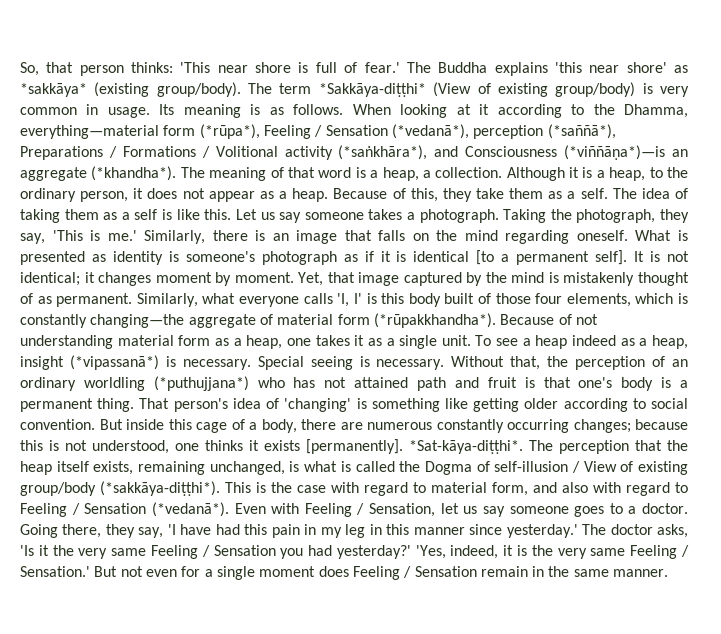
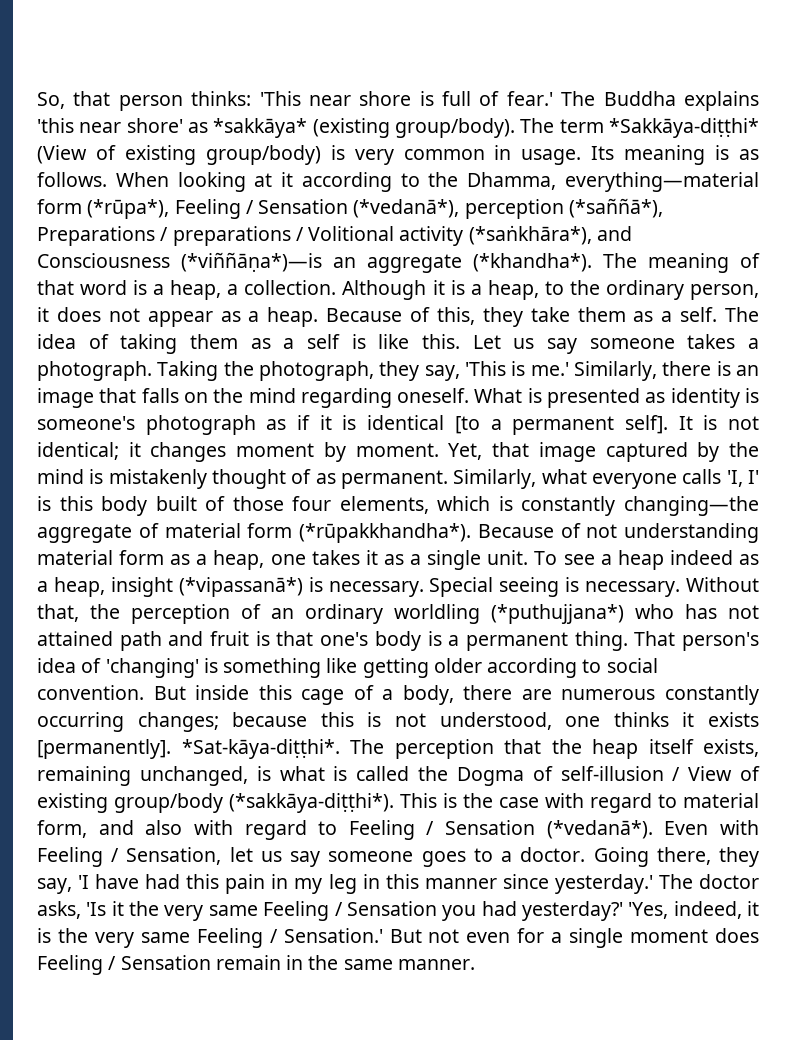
[122,146,196,157] Formations -> [172,226,291,246] preparations

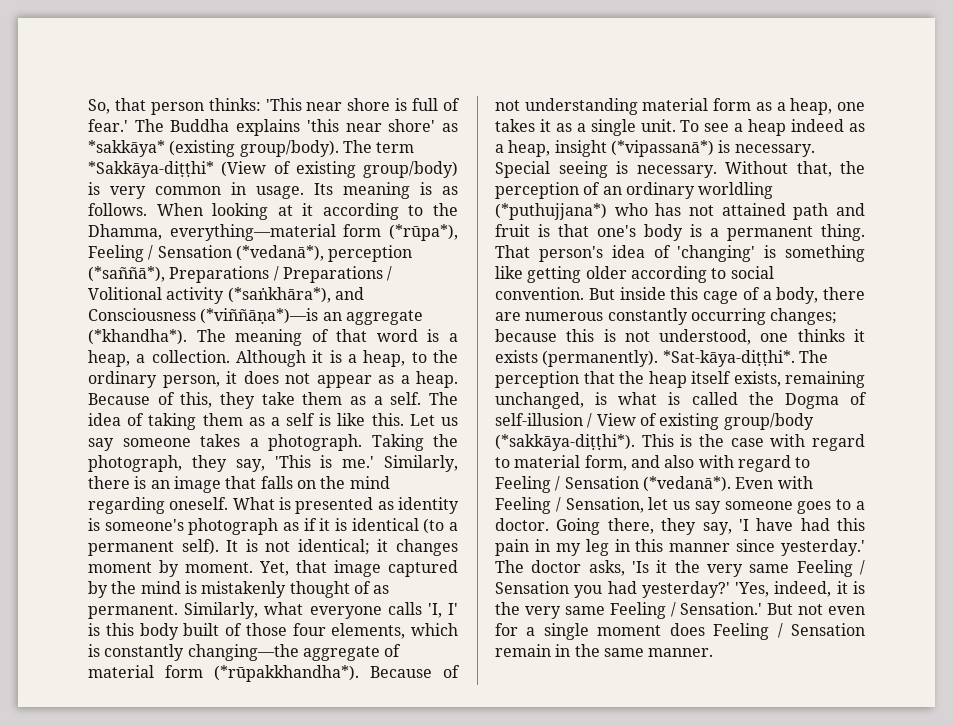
[172,226,291,246] preparations -> [282,266,383,283] Preparations
[454,415,668,435] [to a permanent self]. -> [423,518,459,534] [88,539,219,556] (to a permanent self).
[37,739,171,759] [permanently]. -> [542,350,659,367] (permanently).

